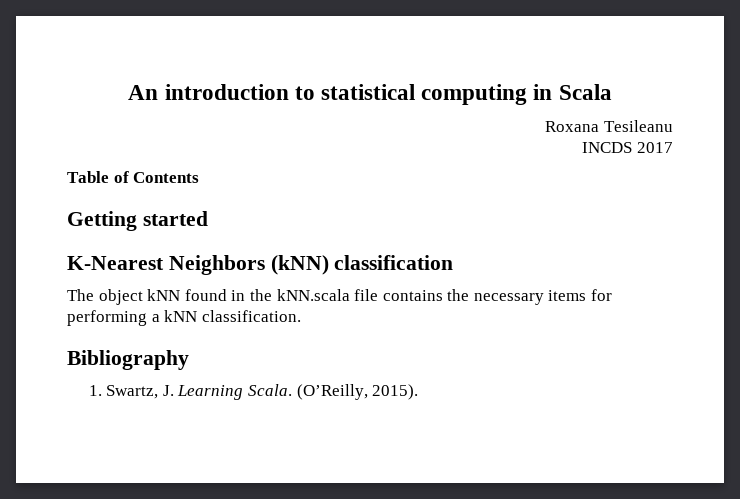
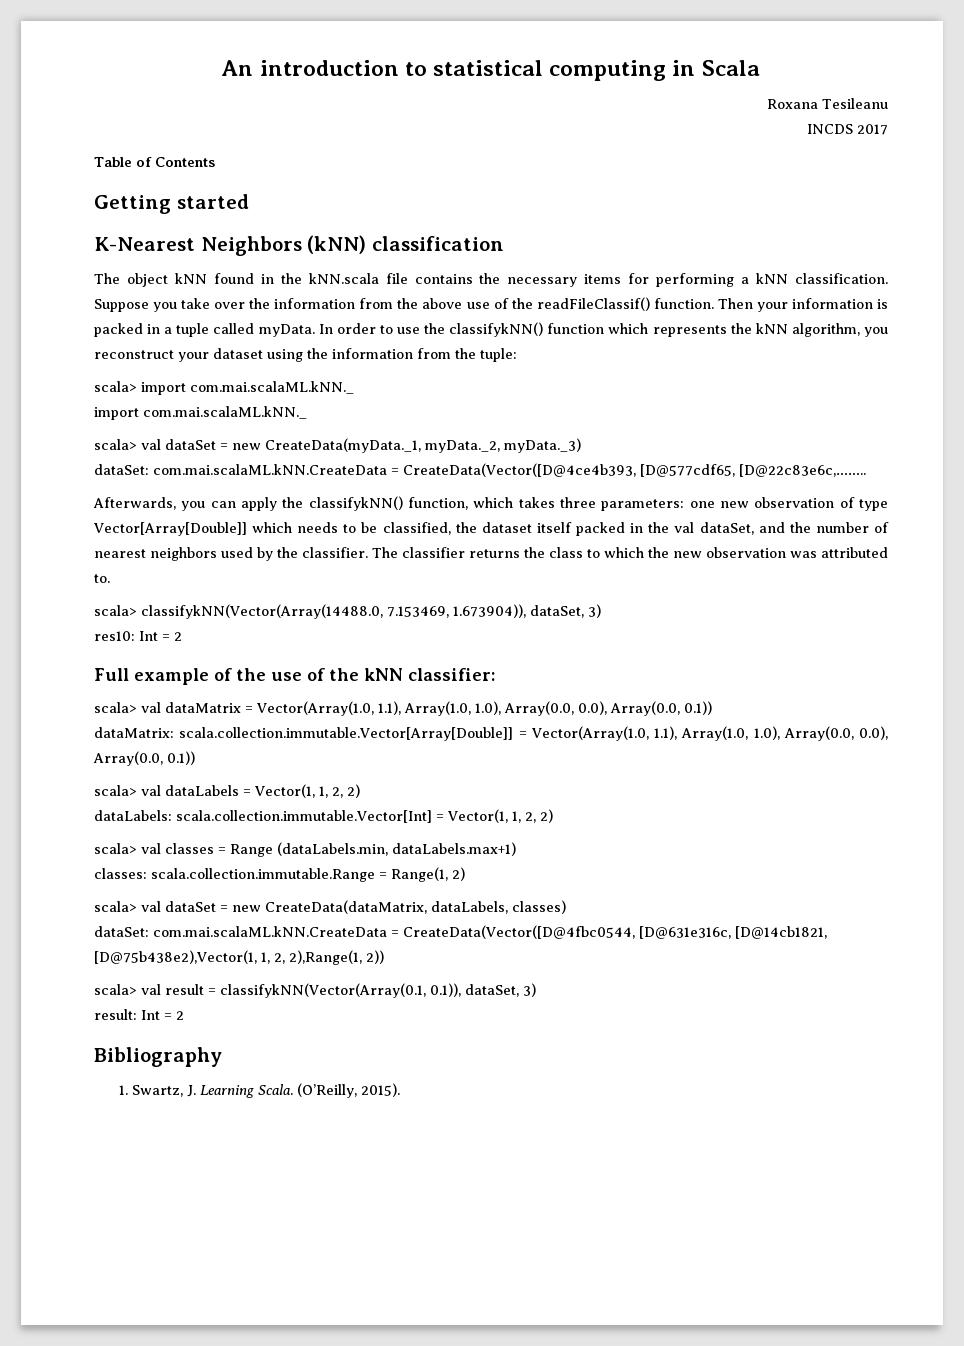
(301, 316) none -> [94,297,888,312] [94,322,888,337] [94,348,517,362] [94,381,354,395] [94,406,307,420] [94,438,581,453] [94,463,866,477] [93,496,889,511] [93,522,890,536] [94,547,888,561] [94,574,110,583] [94,604,601,619] [94,631,182,641] [94,668,495,685] [94,701,712,716] [94,726,888,741] [93,751,195,766] [94,784,360,798] [94,809,553,823] [94,842,516,857] [94,867,465,882] [94,900,566,914] [94,925,827,939] [94,950,384,965] [94,983,536,998] [94,1009,184,1020] Suppose you take over the information from the above use of the readFileClassif() function. Then your information is packed in a tuple called myData. In order to use the classifykNN() function which represents the kNN algorithm, you reconstruct your dataset using the information from the tuple: // scala> import com.mai.scalaML.kNN._ // import com.mai.scalaML.kNN._ // scala> val dataSet = new CreateData(myData._1, myData._2, myData._3) // dataSet: com.mai.scalaML.kNN.CreateData = CreateData(Vector([D@4ce4b393, [D@577cdf65, [D@22c83e6c,…….. // Afterwards, you can apply the classifykNN() function, which takes three parameters: one new observation of type Vector[Array[Double]] which needs to be classified, the dataset itself packed in the val dataSet, and the number of nearest neighbors used by the classifier. The classifier returns the class to which the new observation was attributed to. // scala> classifykNN(Vector(Array(14488.0, 7.153469, 1.673904)), dataSet, 3) // res10: Int = 2 // Full example of the use of the kNN classifier: // scala> val dataMatrix = Vector(Array(1.0, 1.1), Array(1.0, 1.0), Array(0.0, 0.0), Array(0.0, 0.1)) // dataMatrix: scala.collection.immutable.Vector[Array[Double]] = Vector(Array(1.0, 1.1), Array(1.0, 1.0), Array(0.0, 0.0), Array(0.0, 0.1)) // scala> val dataLabels = Vector(1, 1, 2, 2) // dataLabels: scala.collection.immutable.Vector[Int] = Vector(1, 1, 2, 2) // scala> val classes = Range (dataLabels.min, dataLabels.max+1) // classes: scala.collection.immutable.Range = Range(1, 2) // scala> val dataSet = new CreateData(dataMatrix, dataLabels, classes) // dataSet: com.mai.scalaML.kNN.CreateData = CreateData(Vector([D@4fbc0544, [D@631e316c, [D@14cb1821, [D@75b438e2),Vector(1, 1, 2, 2),Range(1, 2)) // scala> val result = classifykNN(Vector(Array(0.1, 0.1)), dataSet, 3) // result: Int = 2

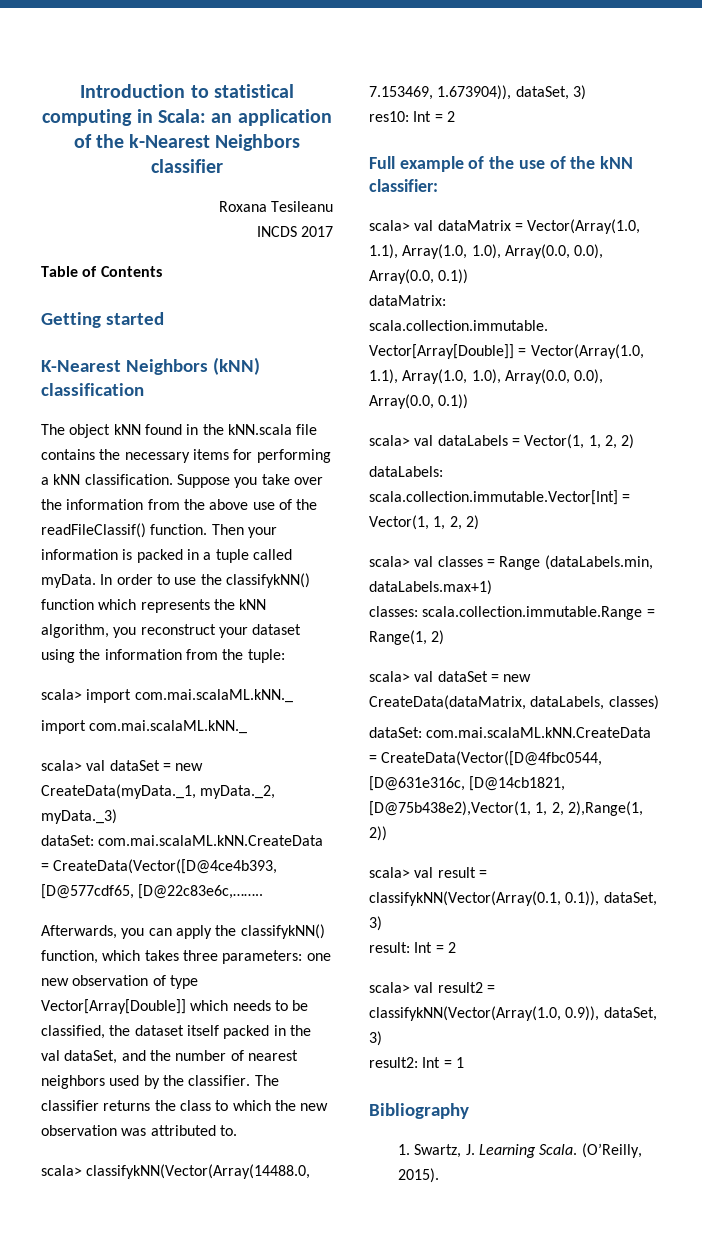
[221,60,399,76] An introduction -> [80,84,186,98] Introduction
[701,60,760,76] Scala -> [158,109,332,126] [73,134,301,151] [151,159,223,173] Scala: an application of the k-Nearest Neighbors classifier
(184, 1015) none -> [369,982,495,993] [369,1006,657,1021] [369,1031,382,1046] [369,1057,464,1068] // scala> val result2 = classifykNN(Vector(Array(1.0, 0.9)), dataSet, 3) // result2: Int = 1

